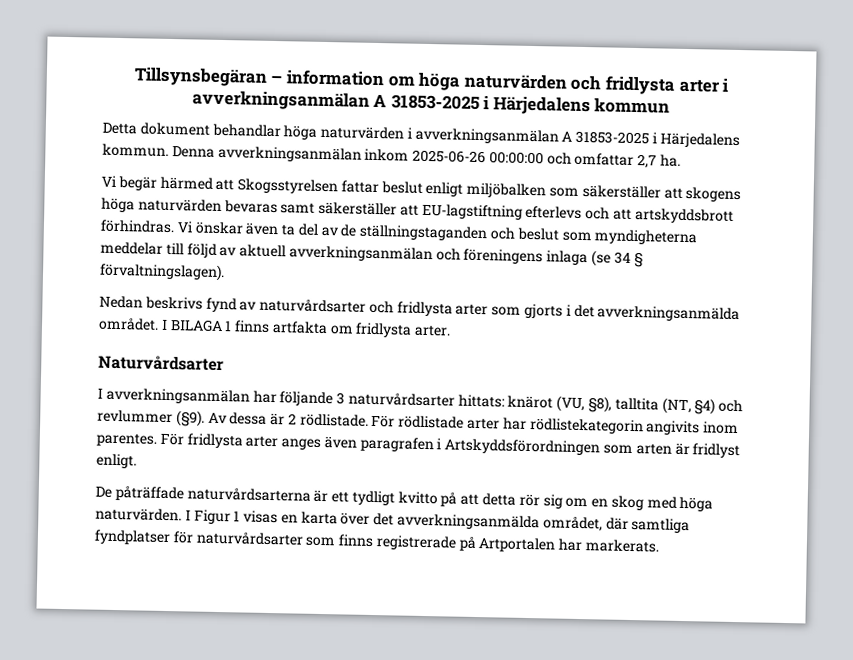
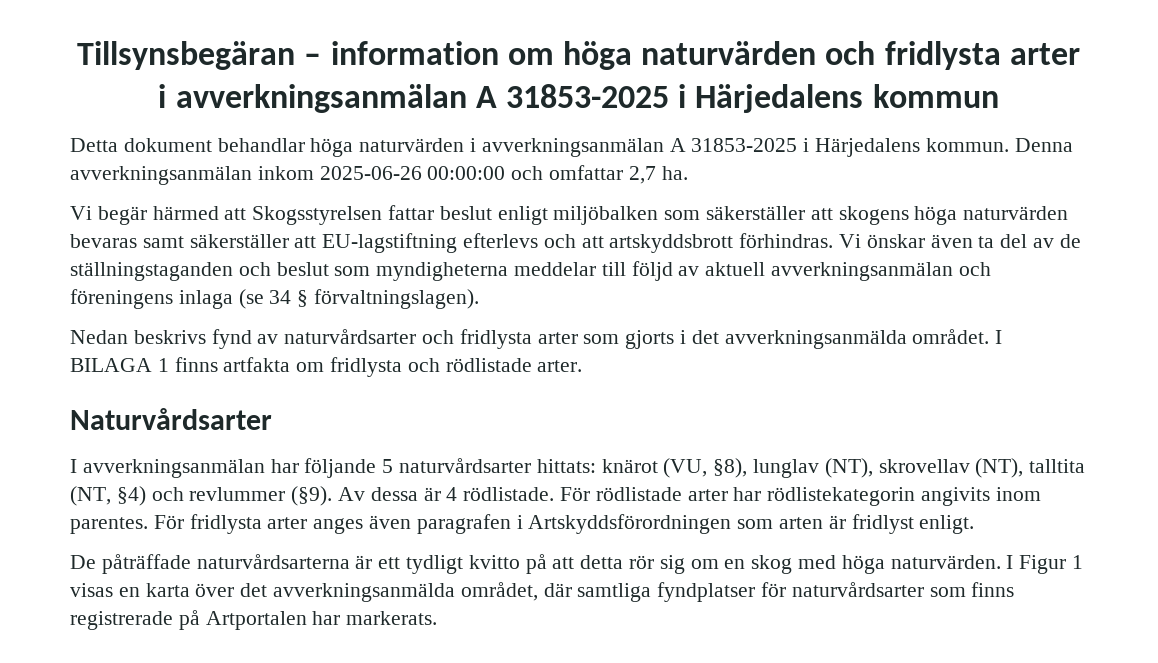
(413, 330) none -> [407,358,532,372] och rödlistade
[336,392,346,405] 3 -> [382,459,394,473] 5
(613, 404) none -> [753,458,1024,478] lunglav (NT), skrovellav (NT),
[287,413,297,425] 2 -> [446,487,458,501] 4

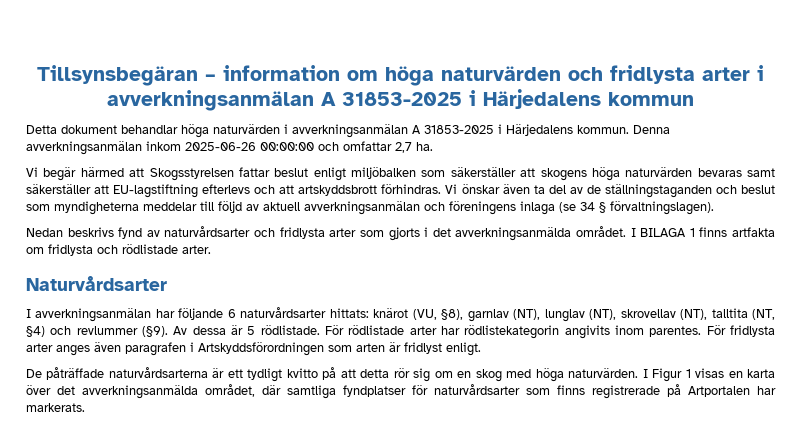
[382,459,394,473] 5 -> [227,309,236,318] 6
(748, 468) none -> [467,309,541,322] garnlav (NT),
[446,487,458,501] 4 -> [247,326,256,335] 5

